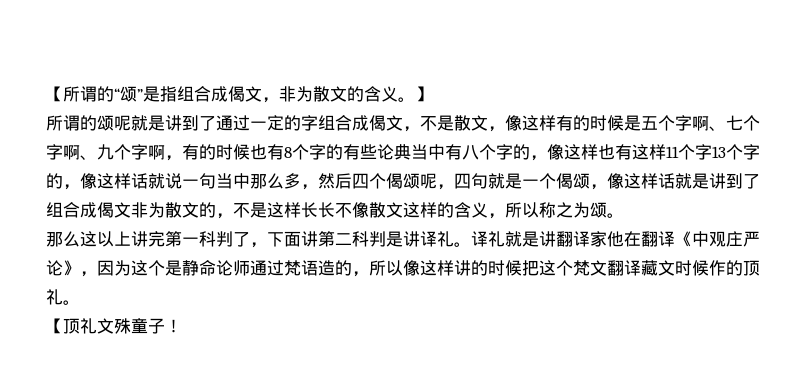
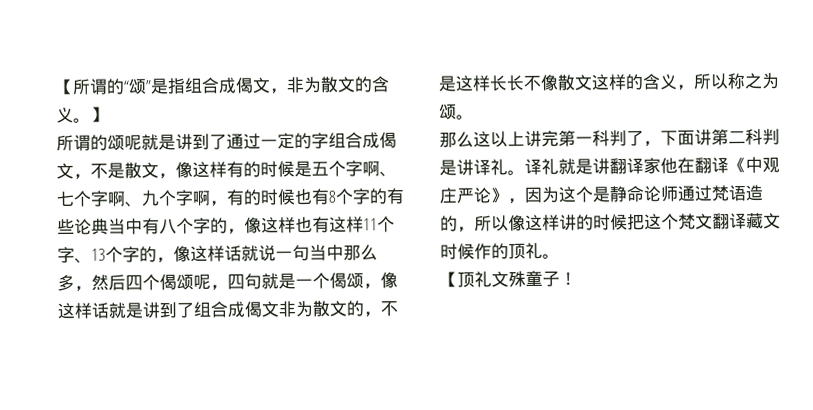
(712, 152) none -> [74,257,92,263] 、

